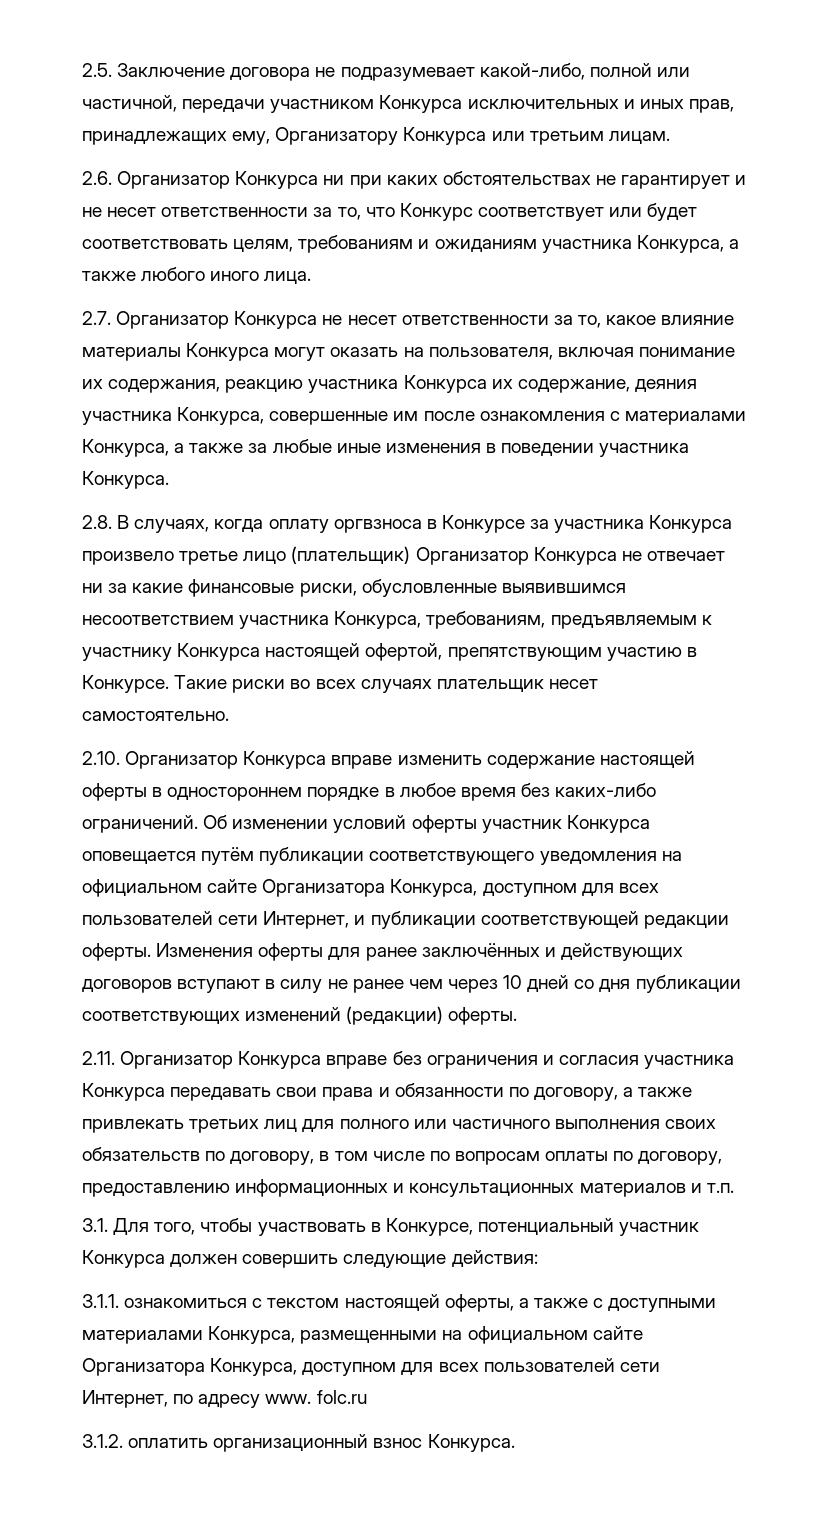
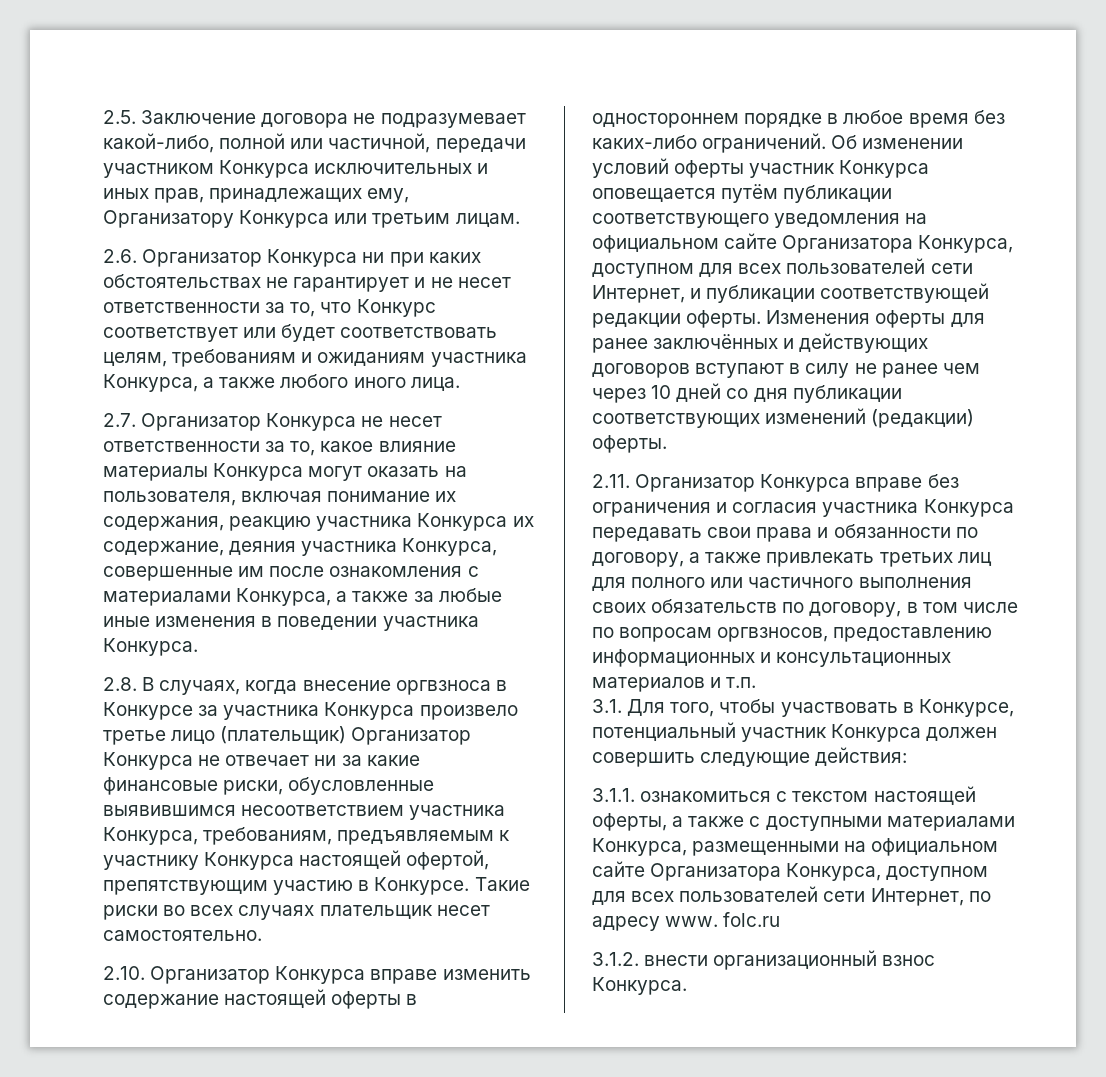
[268,519,329,533] оплату -> [302,680,391,691] внесение
[545,1151,723,1165] оплаты по договору, -> [717,627,829,642] оргвзносов,
[128,1438,209,1448] оплатить -> [644,955,709,966] внести

